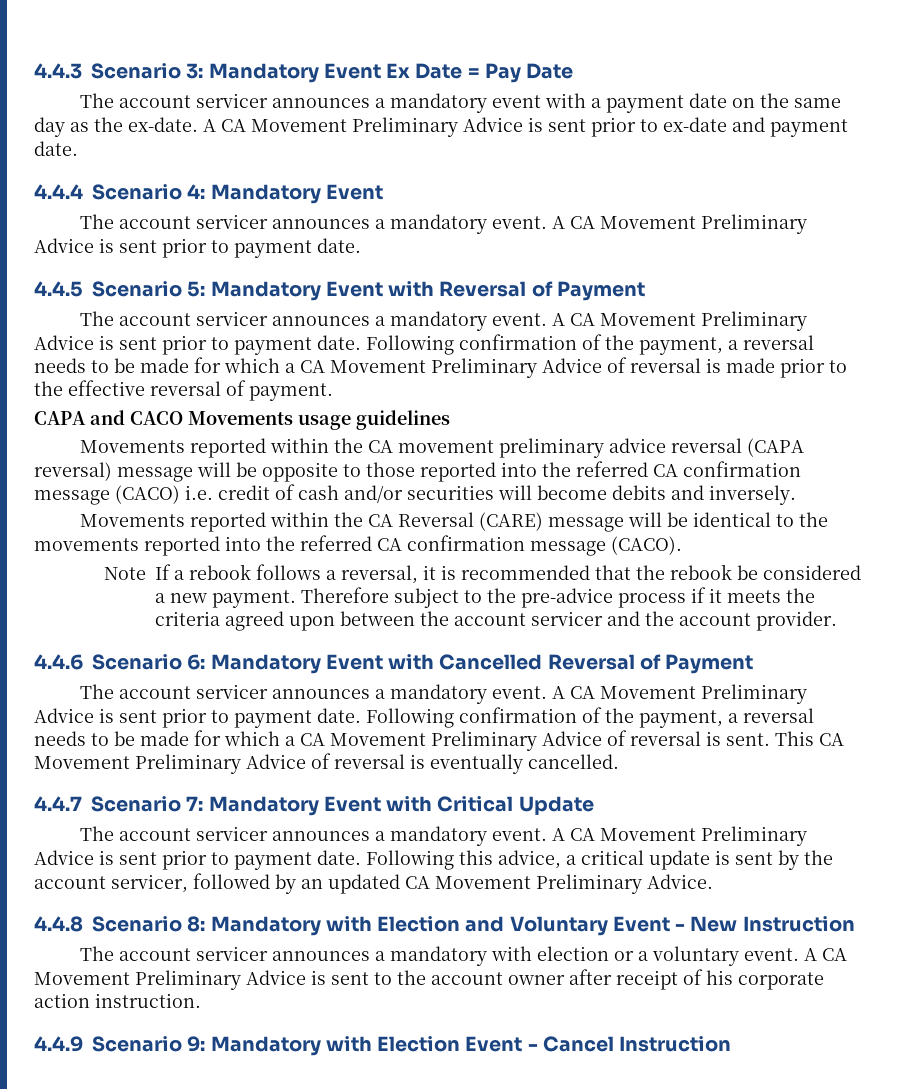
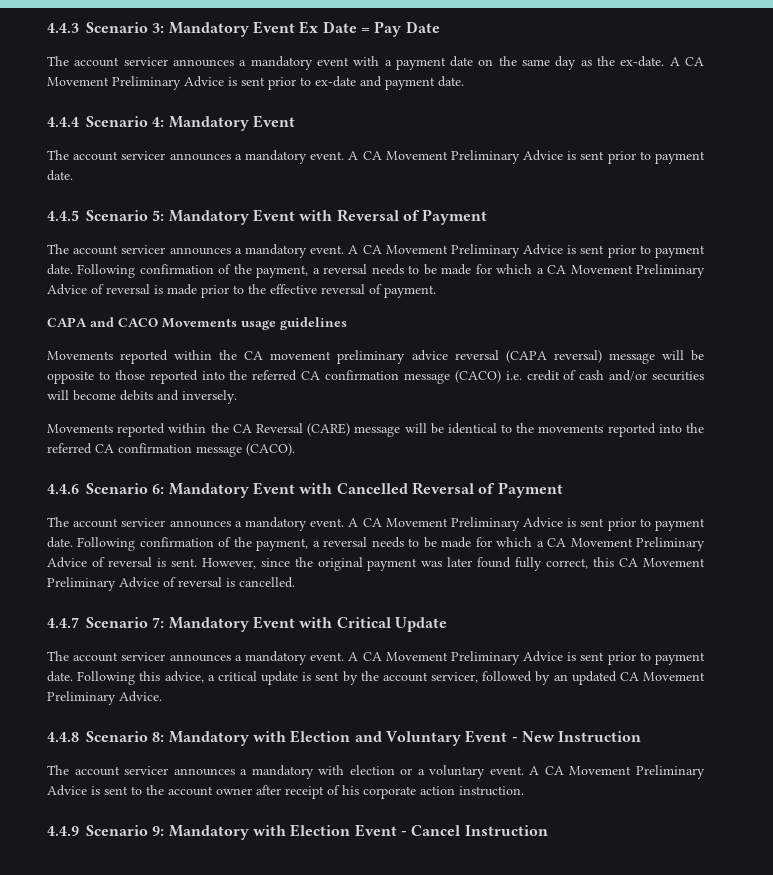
[103,564,861,584] [154,587,815,608] [154,611,837,631] // Note If a rebook follows a reversal, it is recommended that the rebook be considered a new payment. Therefore subject to the pre-advice process if it meets the criteria agreed upon between the account servicer and the account provider. -> (295, 449) none
[775,731,844,746] [34,753,523,774] This CA Movement Preliminary Advice of reversal is eventually -> [201,557,706,571] [47,577,235,591] However, since the original payment was later found fully correct, this CA Movement Preliminary Advice of reversal is

